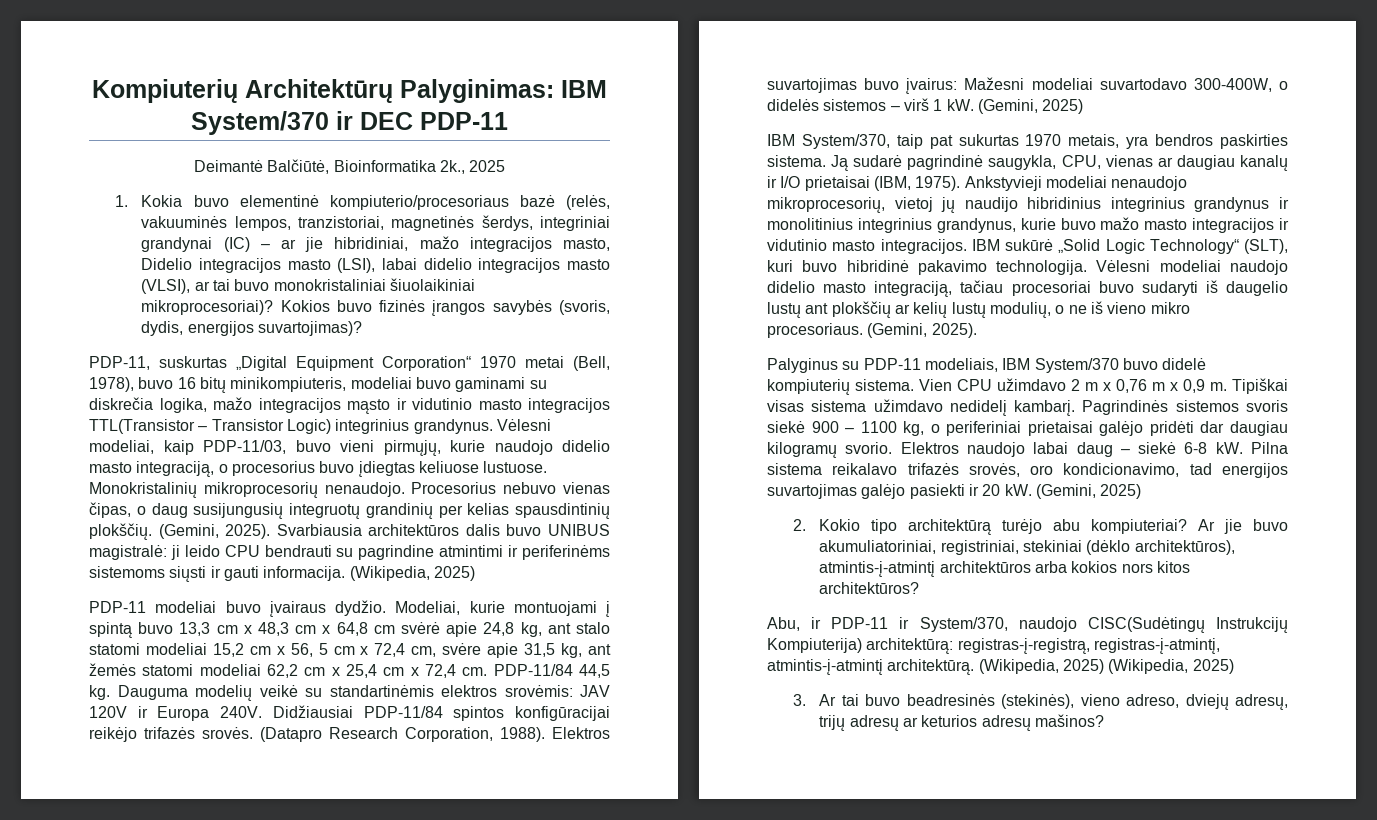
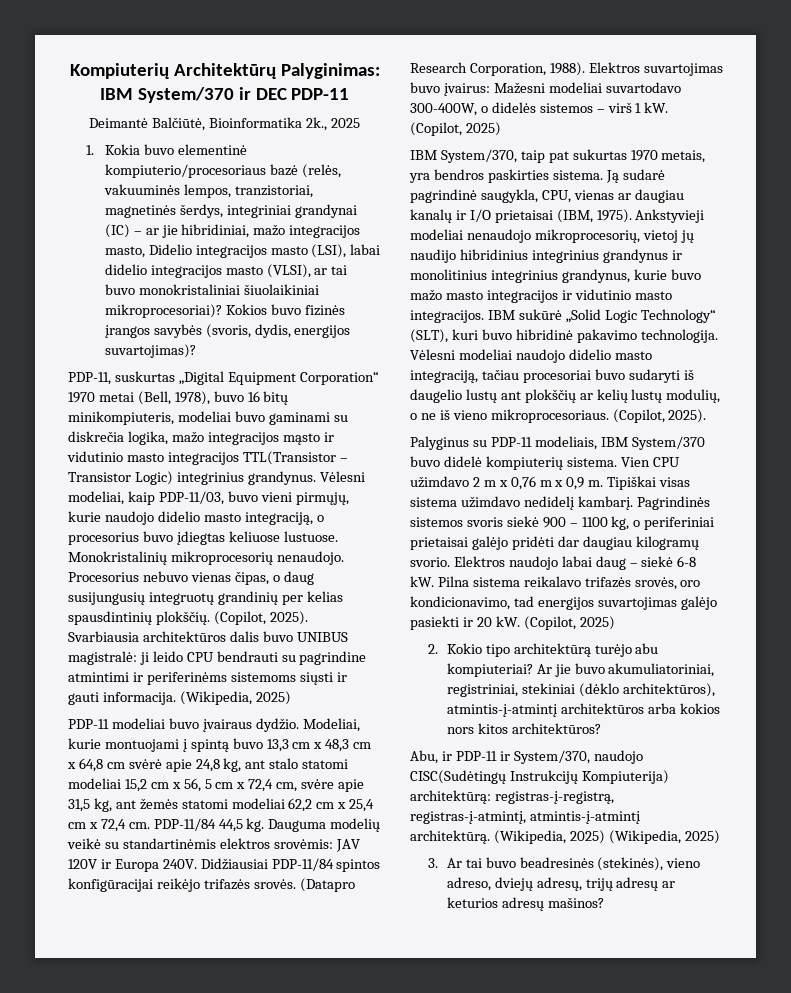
[158,524,219,539] (Gemini, -> [213,611,266,625] (Copilot,
[977,99,1038,114] (Gemini, -> [410,122,462,136] (Copilot,
[1150,302,1190,314] [767,323,928,338] mikro procesoriaus. (Gemini, -> [490,409,665,423] mikroprocesoriaus. (Copilot,
[1035,484,1096,499] (Gemini, -> [523,616,576,630] (Copilot,

